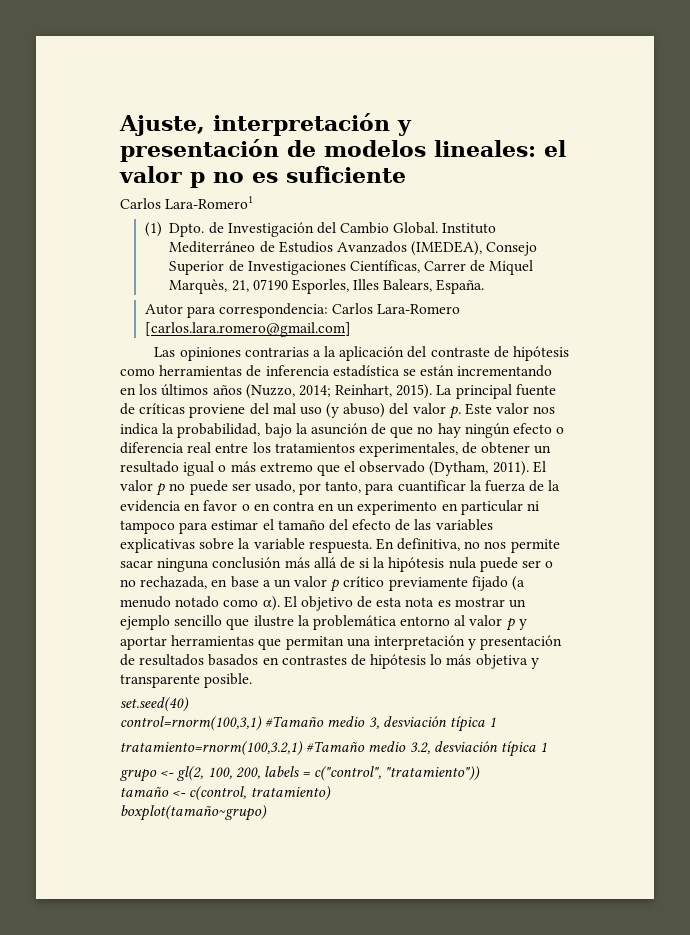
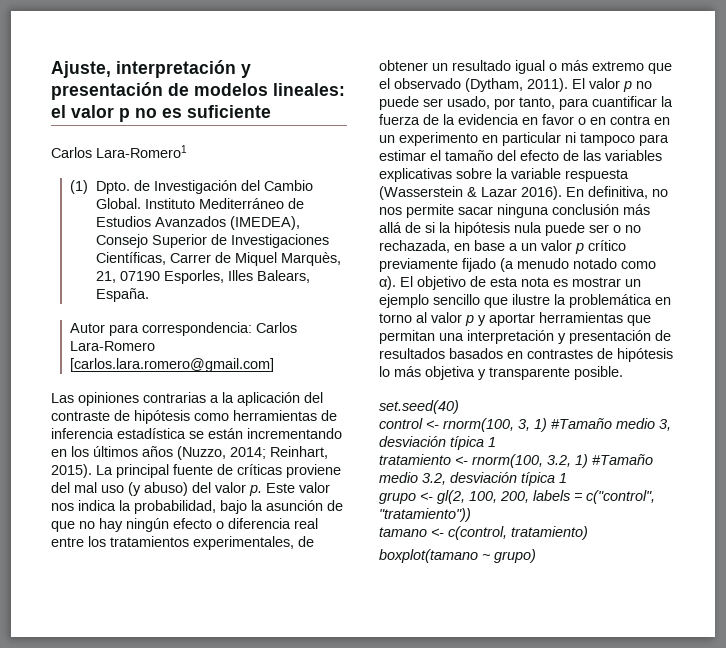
[308,539,372,553] respuesta. -> [565,169,629,182] [379,186,562,200] respuesta (Wasserstein & Lazar 2016).
[400,616,451,626] entorno -> [655,297,671,305] [379,313,412,323] en torno
[120,716,262,731] control=rnorm(100,3,1) -> [379,418,547,432] control <- rnorm(100, 3, 1)
[120,741,303,756] tratamiento=rnorm(100,3.2,1) -> [379,454,588,468] tratamiento <- rnorm(100, 3.2, 1)
[120,786,169,797] tamaño -> [379,527,427,537] tamano
[120,805,267,821] boxplot(tamaño~grupo) -> [379,549,536,563] boxplot(tamano ~ grupo)

